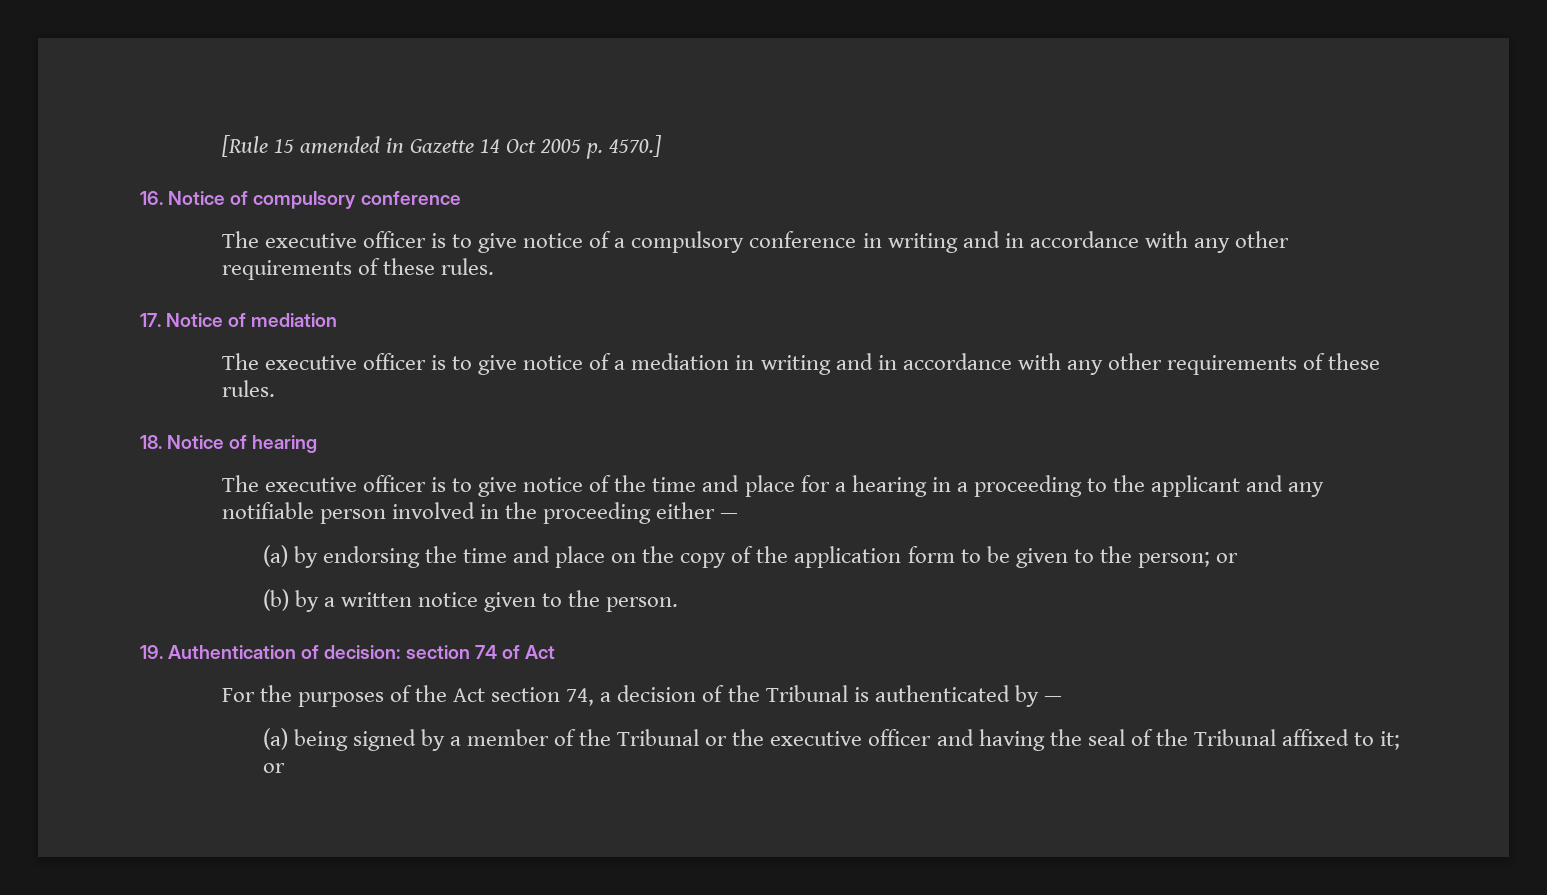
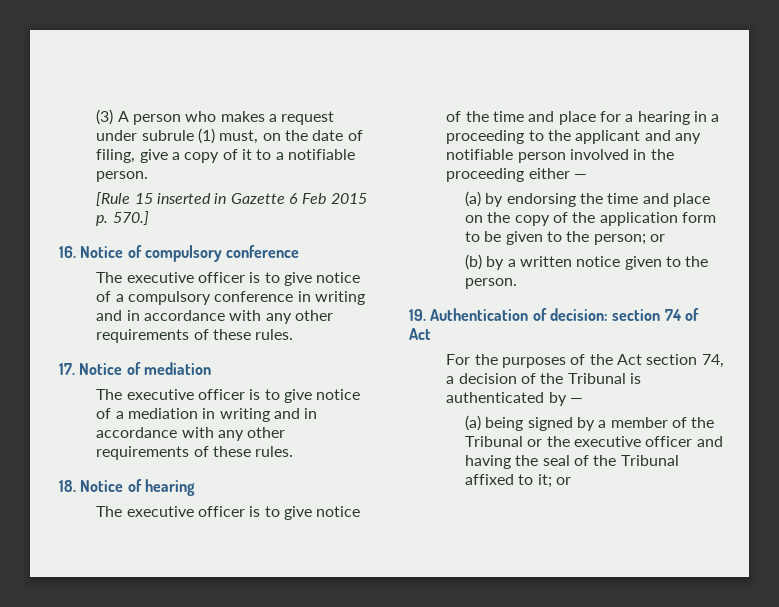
(221, 146) none -> [96,109,335,125] [96,128,363,144] [96,149,355,163] [96,171,149,182] (3) A person who makes a request under subrule (1) must, on the date of filing, give a copy of it to a notifiable person. //
[299,136,380,154] amended -> [157,193,212,204] inserted
[480,135,663,159] 14 Oct 2005 p. 4570.] -> [289,193,367,204] [96,211,149,226] 6 Feb 2015 p. 570.]

